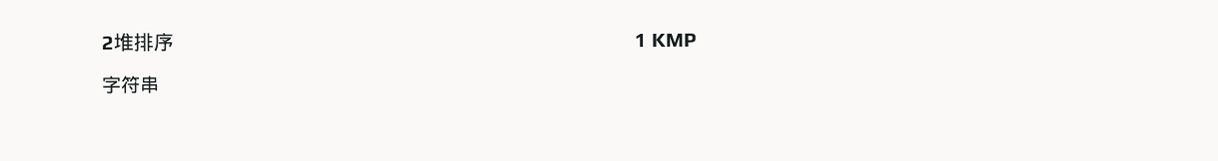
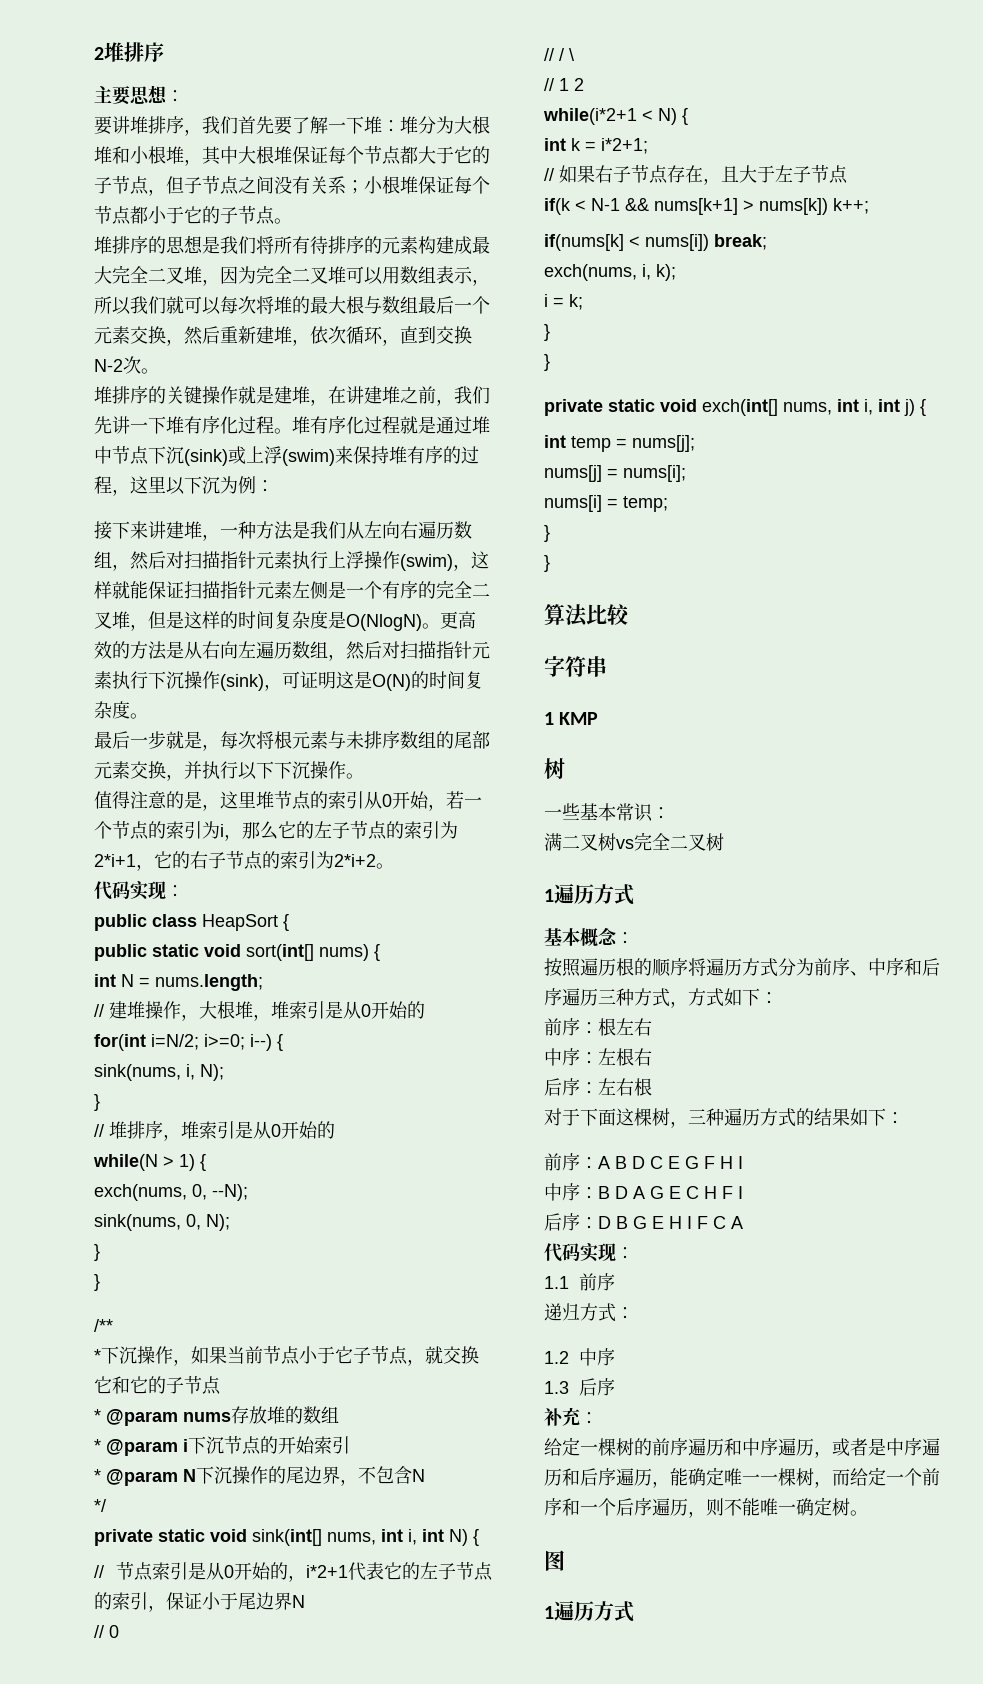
[101,75,160,94] [634,33,698,47] 字符串 // 1 KMP -> [94,85,184,105] [94,116,490,136] [94,146,490,166] [94,176,490,196] [94,206,292,225] [94,235,490,254] [94,265,490,286] [94,296,490,315] [94,326,472,346] [94,356,159,374] [94,386,490,406] [94,416,490,434] [94,446,479,466] [94,476,274,496] [94,521,472,541] [94,551,489,571] [94,580,490,599] [94,611,476,631] [94,641,490,661] [94,671,483,691] [94,701,148,719] [94,731,490,751] [94,761,364,781] [94,791,482,811] [94,821,458,841] [94,851,394,871] [94,881,184,900] [94,914,289,931] [94,944,380,961] [94,974,263,991] [94,1001,425,1021] [94,1034,283,1051] [94,1064,224,1081] [94,1094,100,1111] [94,1121,335,1141] [93,1154,206,1171] [94,1184,248,1201] [94,1214,230,1231] [94,1244,100,1261] [94,1274,100,1291] [94,1319,113,1332] [94,1346,479,1366] [94,1376,221,1395] [94,1406,339,1426] [94,1436,350,1456] [94,1466,425,1486] [94,1499,106,1512] [94,1529,479,1546] [94,1562,493,1582] [94,1592,305,1612] [94,1625,119,1638] [544,48,574,61] [544,78,584,91] [543,108,688,125] [544,138,648,154] [544,165,848,185] [544,198,869,215] [544,234,767,251] [544,264,676,281] [544,294,583,310] [544,324,550,341] [544,354,550,371] [544,399,926,416] [544,435,695,452] [544,465,686,482] [544,495,668,512] [544,525,550,542] [544,555,550,572] [544,604,630,627] [544,656,607,677] [544,712,599,725] [544,758,565,779] [544,803,670,822] [544,832,724,851] [544,884,634,905] [544,927,634,947] [544,958,940,977] [544,988,778,1008] [544,1018,652,1036] [544,1048,652,1066] [544,1078,652,1096] [544,1108,904,1128] [544,1153,743,1171] [544,1183,743,1201] [544,1213,743,1231] [544,1243,634,1262] [544,1273,615,1291] [544,1303,634,1322] [544,1348,615,1366] [544,1378,615,1396] [544,1407,598,1426] [544,1437,940,1458] [544,1467,940,1488] [544,1497,868,1518] [544,1550,565,1571] [544,1601,634,1622] 主要思想： // 要讲堆排序，我们首先要了解一下堆：堆分为大根堆和小根堆，其中大根堆保证每个节点都大于它的子节点，但子节点之间没有关系；小根堆保证每个节点都小于它的子节点。 // 堆排序的思想是我们将所有待排序的元素构建成最大完全二叉堆，因为完全二叉堆可以用数组表示，所以我们就可以每次将堆的最大根与数组最后一个元素交换，然后重新建堆，依次循环，直到交换N-2次。 // 堆排序的关键操作就是建堆，在讲建堆之前，我们先讲一下堆有序化过程。堆有序化过程就是通过堆中节点下沉(sink)或上浮(swim)来保持堆有序的过程，这里以下沉为例： // 接下来讲建堆，一种方法是我们从左向右遍历数组，然后对扫描指针元素执行上浮操作(swim)，这样就能保证扫描指针元素左侧是一个有序的完全二叉堆，但是这样的时间复杂度是O(NlogN)。更高效的方法是从右向左遍历数组，然后对扫描指针元素执行下沉操作(sink)，可证明这是O(N)的时间复杂度。 // 最后一步就是，每次将根元素与未排序数组的尾部元素交换，并执行以下下沉操作。 // 值得注意的是，这里堆节点的索引从0开始，若一个节点的索引为i，那么它的左子节点的索引为2*i+1，它的右子节点的索引为2*i+2。 // 代码实现： // public class HeapSort { // public static void sort(int[] nums) { // int N = nums.length; // // 建堆操作，大根堆，堆索引是从0开始的 // for(int i=N/2; i>=0; i--) { // sink(nums, i, N); // } // // 堆排序，堆索引是从0开始的 // while(N > 1) { // exch(nums, 0, --N); // sink(nums, 0, N); // } // } // /** // *下沉操作，如果当前节点小于它子节点，就交换它和它的子节点 // * @param nums存放堆的数组 // * @param i下沉节点的开始索引 // * @param N下沉操作的尾边界，不包含N // */ // private static void sink(int[] nums, int i, int N) { // // 节点索引是从0开始的，i*2+1代表它的左子节点的索引，保证小于尾边界N // // 0 // // / \ // // 1 2 // while(i*2+1 < N) { // int k = i*2+1; // // 如果右子节点存在，且大于左子节点 // if(k < N-1 && nums[k+1] > nums[k]) k++; // if(nums[k] < nums[i]) break; // exch(nums, i, k); // i = k; // } // } // private static void exch(int[] nums, int i, int j) { // int temp = nums[j]; // nums[j] = nums[i]; // nums[i] = temp; // } // } // 算法比较 // 字符串 // 1 KMP // 树 // 一些基本常识： // 满二叉树vs完全二叉树 // 1遍历方式 // 基本概念： // 按照遍历根的顺序将遍历方式分为前序、中序和后序遍历三种方式，方式如下： // 前序：根左右 // 中序：左根右 // 后序：左右根 // 对于下面这棵树，三种遍历方式的结果如下： // 前序：A B D C E G F H I // 中序：B D A G E C H F I // 后序：D B G E H I F C A // 代码实现： // 1.1前序 // 递归方式： // 1.2中序 // 1.3后序 // 补充： // 给定一棵树的前序遍历和中序遍历，或者是中序遍历和后序遍历，能确定唯一一棵树，而给定一个前序和一个后序遍历，则不能唯一确定树。 // 图 // 1遍历方式

